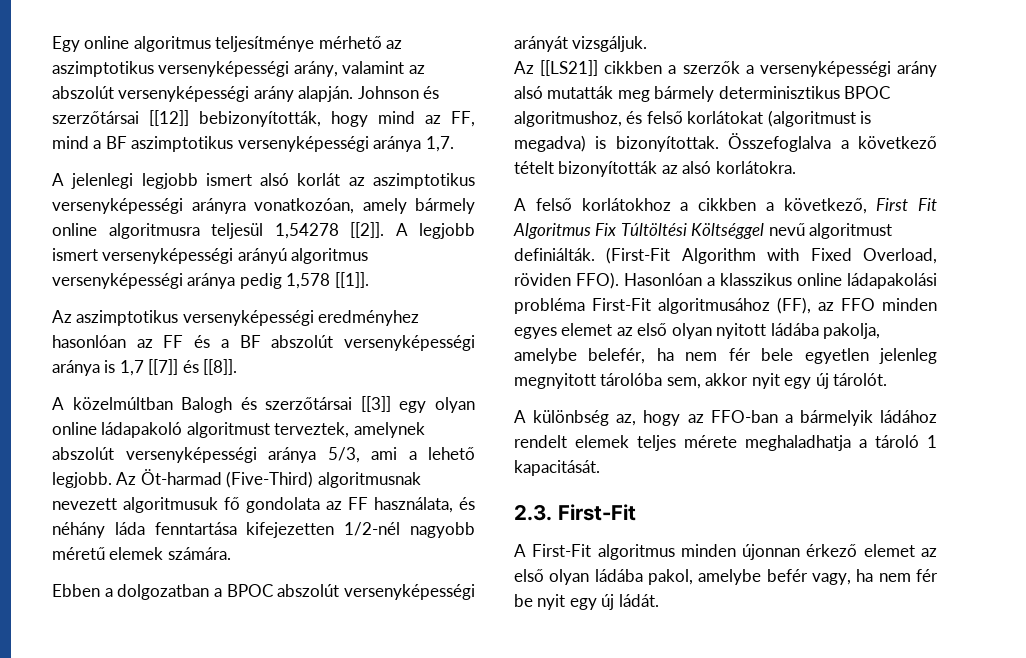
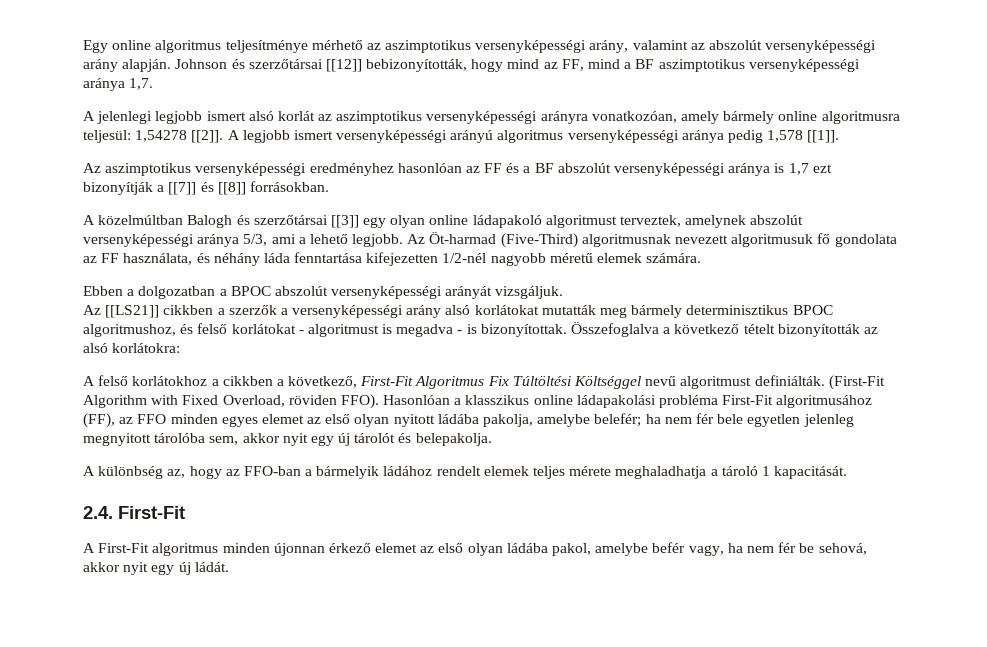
[211,223,263,239] teljesül -> [83,130,131,143] teljesül:
[148,359,238,375] [[7]] és [[8]]. -> [812,164,832,173] [83,181,329,195] ezt bizonyítják a [[7]] és [[8]] forrásokban.
(543, 92) none -> [474,305,539,315] korlátokat
[767,110,872,127] [514,135,586,152] (algoritmust is megadva) -> [298,324,463,337] - algoritmust is megadva -
[715,161,796,174] korlátokra. -> [112,343,181,353] korlátokra:
[876,198,937,211] First Fit -> [360,376,414,386] First-Fit
[588,348,646,364] belefér, -> [594,413,642,427] belefér;
[833,373,888,386] tárolót. -> [354,433,492,446] tárolót és belepakolja.
[514,504,552,521] 2.3. -> [83,506,113,519] 2.4.
(533, 600) none -> [818,543,867,555] [83,562,120,572] sehová, akkor

